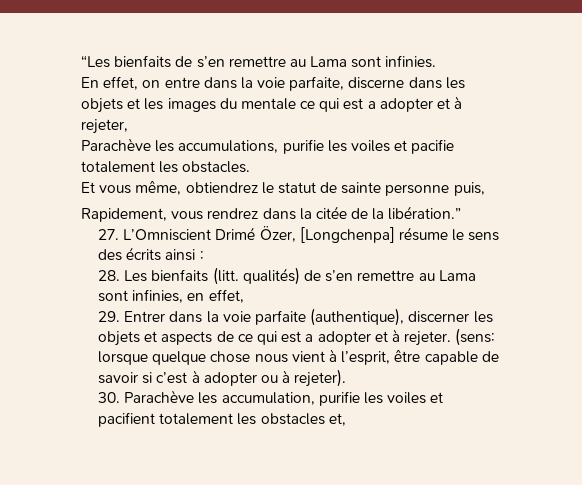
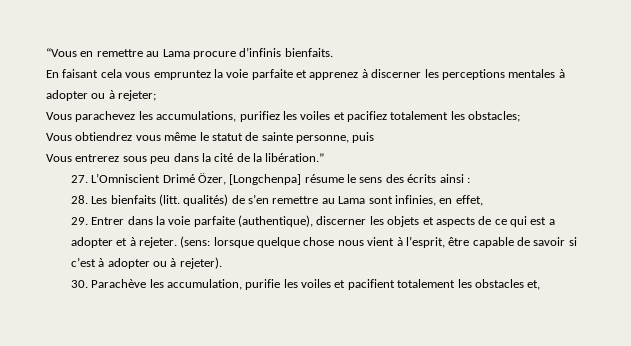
[81,55,437,68] [81,76,465,91] [81,96,463,113] [81,119,128,134] [81,138,151,151] “Les bienfaits de s’en remettre au Lama sont infinies. // En effet, on entre dans la voie parfaite, discerne dans les objets et les images du mentale ce qui est a adopter et à rejeter, // Parachève -> [46,47,333,59] [46,69,565,80] [46,90,157,101] [46,111,136,122] “Vous en remettre au Lama procure d’infinis bienfaits. // En faisant cela vous empruntez la voie parfaite et apprenez à discerner les perceptions mentales à adopter ou à rejeter; // Vous parachevez
[282,139,455,154] [81,161,251,173] [81,180,485,196] [81,206,347,222] purifie les voiles et pacifie totalement les obstacles. // Et vous même, obtiendrez le statut de sainte personne puis, // Rapidement, vous rendrez dans la citée -> [239,111,521,122] [46,132,375,143] [46,153,234,164] purifiez les voiles et pacifiez totalement les obstacles; // Vous obtiendrez vous même le statut de sainte personne, puis // Vous entrerez sous peu dans la cité

